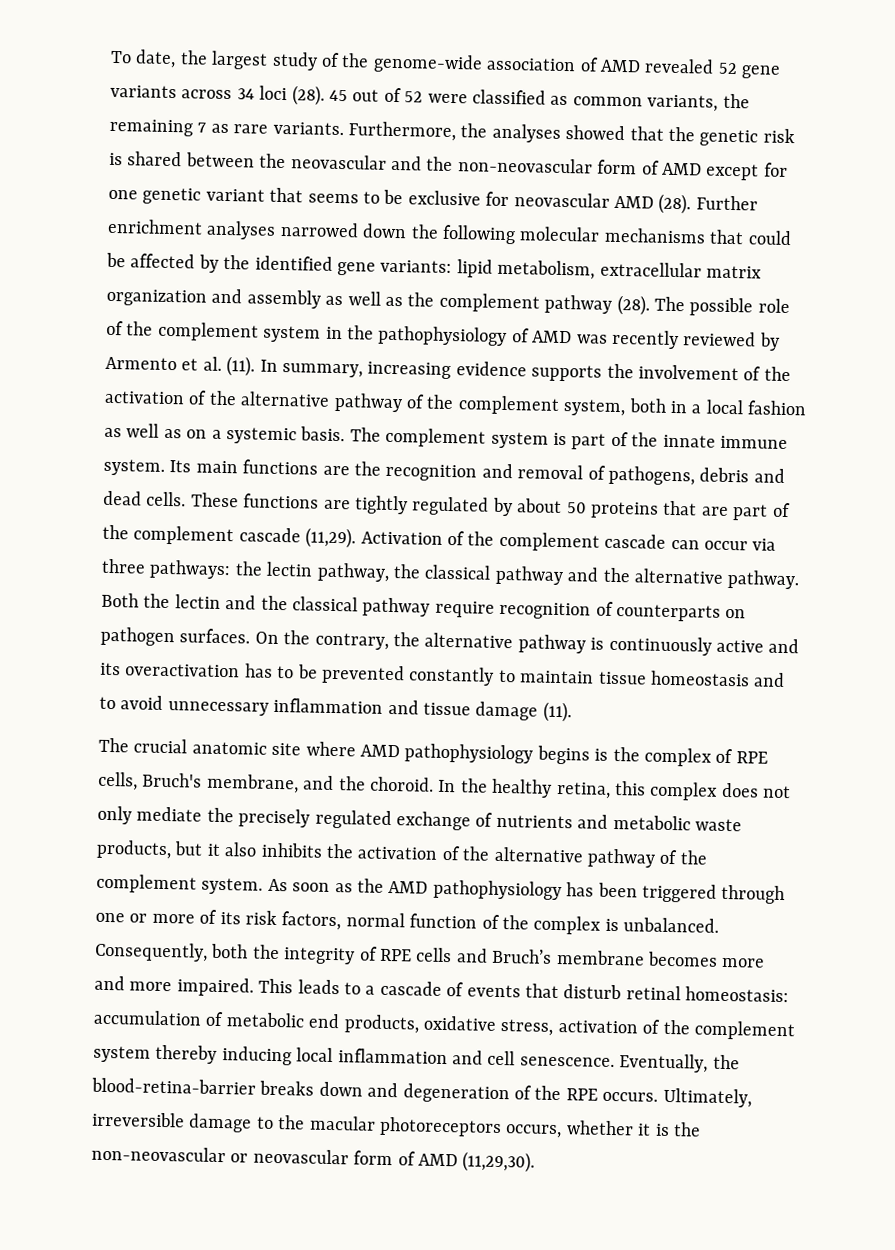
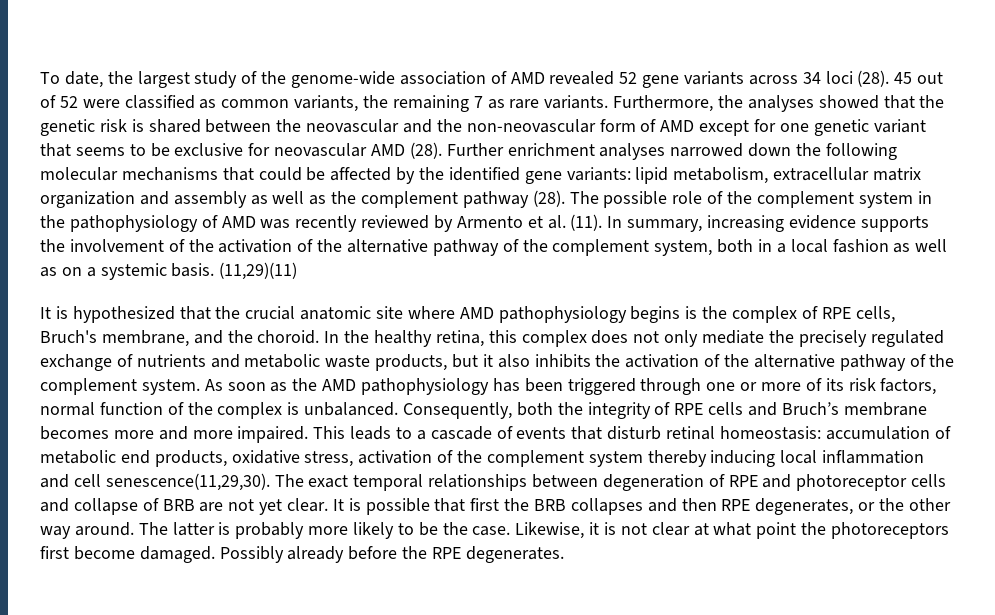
[349,427,788,450] [103,458,785,486] [103,490,791,521] [102,524,777,552] [101,558,801,590] [101,592,747,622] [100,626,800,656] [100,662,786,688] [99,695,572,723] [98,737,129,753] The complement system is part of the innate immune system. Its main functions are the recognition and removal of pathogens, debris and dead cells. These functions are tightly regulated by about 50 proteins that are part of the complement cascade (11,29). Activation of the complement cascade can occur via three pathways: the lectin pathway, the classical pathway and the alternative pathway. Both the lectin and the classical pathway require recognition of counterparts on pathogen surfaces. On the contrary, the alternative pathway is continuously active and its overactivation has to be prevented constantly to maintain tissue homeostasis and to avoid unnecessary inflammation and tissue damage (11). // The -> [219,262,298,280] [40,306,241,323] (11,29)(11) // It is hypothesized that the
[519,1053,740,1073] [91,1077,752,1108] [92,1111,701,1139] [91,1145,536,1173] senescence. Eventually, the blood-retina-barrier breaks down and degeneration of the RPE occurs. Ultimately, irreversible damage to the macular photoreceptors occurs, whether it is the non-neovascular or neovascular form of AMD (11,29,30). -> [105,473,947,491] [40,498,951,515] [40,522,950,539] [40,546,564,563] senescence(11,29,30). The exact temporal relationships between degeneration of RPE and photoreceptor cells and collapse of BRB are not yet clear. It is possible that first the BRB collapses and then RPE degenerates, or the other way around. The latter is probably more likely to be the case. Likewise, it is not clear at what point the photoreceptors first become damaged. Possibly already before the RPE degenerates.

